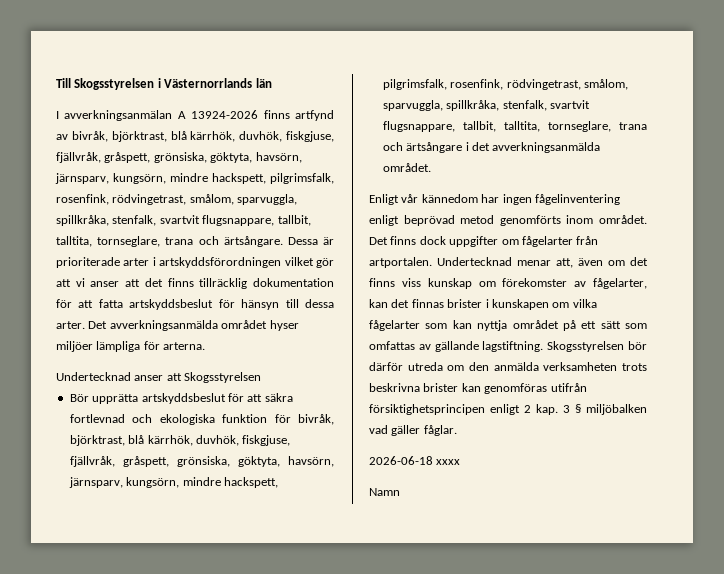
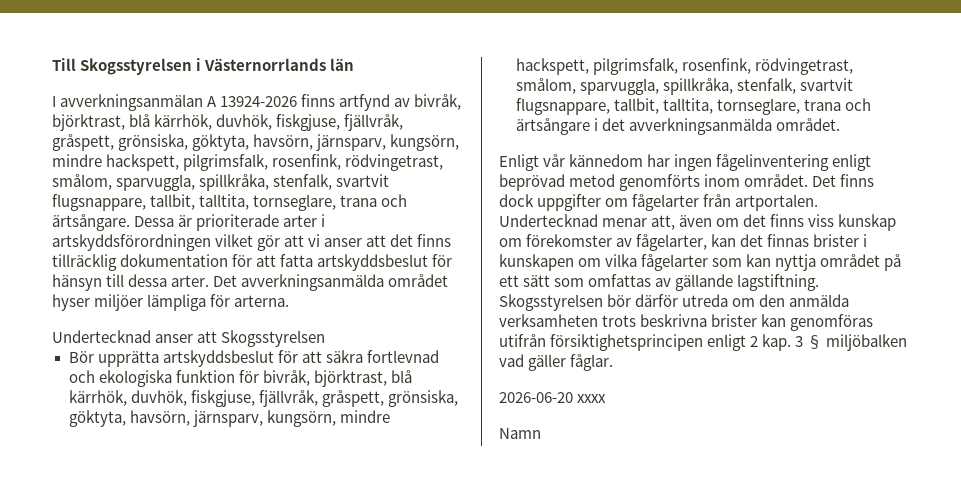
[369,456,433,465] 2026-06-18 -> [499,392,573,403] 2026-06-20

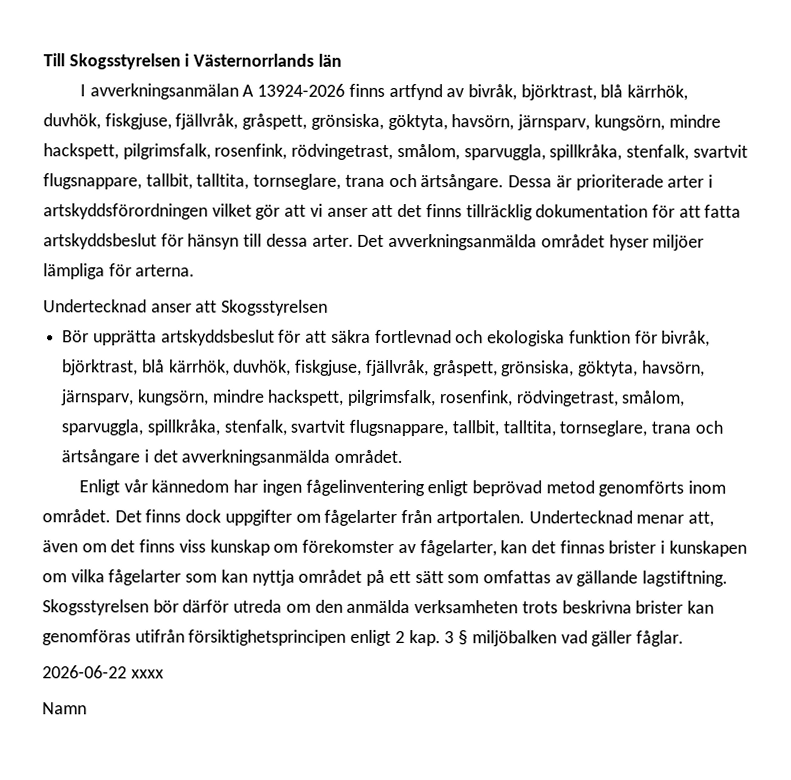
[499,392,573,403] 2026-06-20 -> [42,665,127,679] 2026-06-22

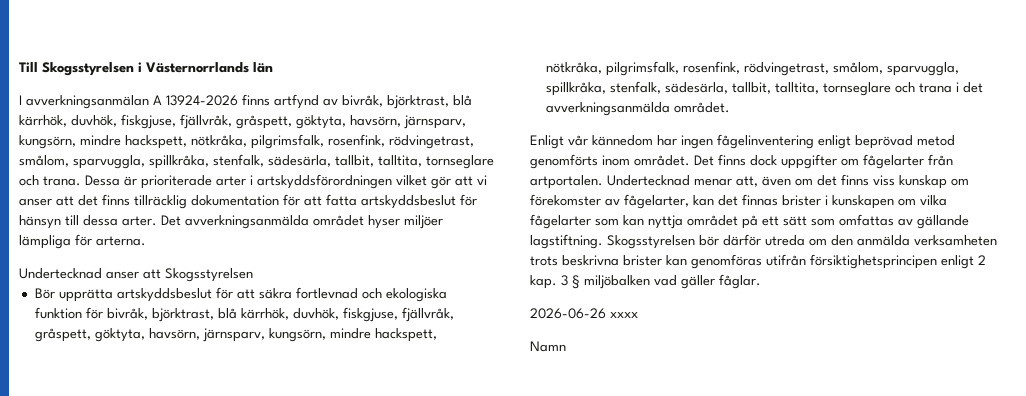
[310,113,721,131] [43,143,748,161] [43,173,505,191] grönsiska, göktyta, havsörn, järnsparv, kungsörn, mindre hackspett, pilgrimsfalk, rosenfink, rödvingetrast, smålom, sparvuggla, spillkråka, stenfalk, svartvit flugsnappare, tallbit, talltita, tornseglare, trana och ärtsångare. -> [296,115,466,129] [19,134,474,149] [19,154,494,169] [19,175,81,186] göktyta, havsörn, järnsparv, kungsörn, mindre hackspett, nötkråka, pilgrimsfalk, rosenfink, rödvingetrast, smålom, sparvuggla, spillkråka, stenfalk, sädesärla, tallbit, talltita, tornseglare och trana.
[501,360,705,377] [60,389,685,407] [61,419,723,437] [61,449,141,466] grönsiska, göktyta, havsörn, järnsparv, kungsörn, mindre hackspett, pilgrimsfalk, rosenfink, rödvingetrast, smålom, sparvuggla, spillkråka, stenfalk, svartvit flugsnappare, tallbit, talltita, tornseglare, trana och ärtsångare -> [94,328,437,342] [545,61,959,76] [545,81,952,96] göktyta, havsörn, järnsparv, kungsörn, mindre hackspett, nötkråka, pilgrimsfalk, rosenfink, rödvingetrast, smålom, sparvuggla, spillkråka, stenfalk, sädesärla, tallbit, talltita, tornseglare och trana
[42,665,127,679] 2026-06-22 -> [530,308,606,319] 2026-06-26

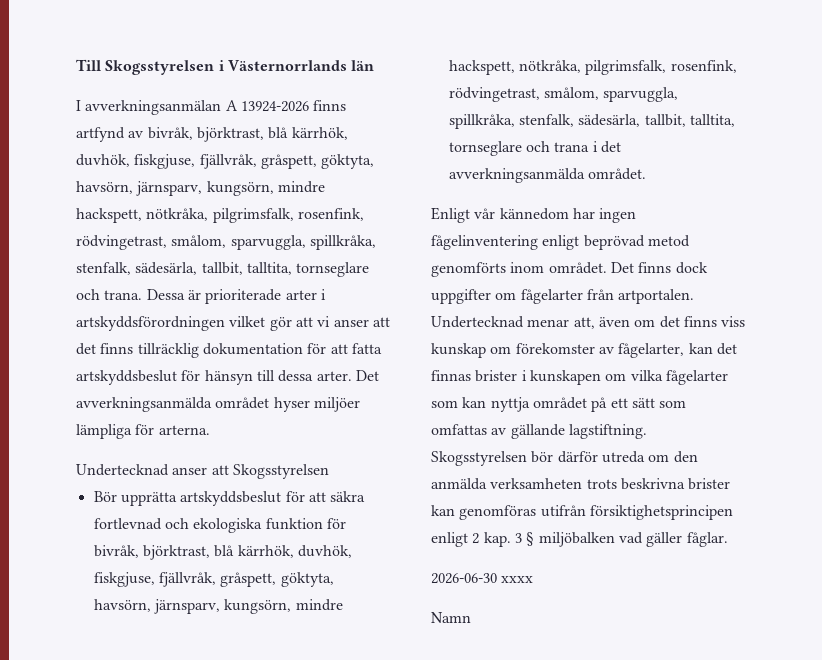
[530,308,606,319] 2026-06-26 -> [431,573,497,584] 2026-06-30

